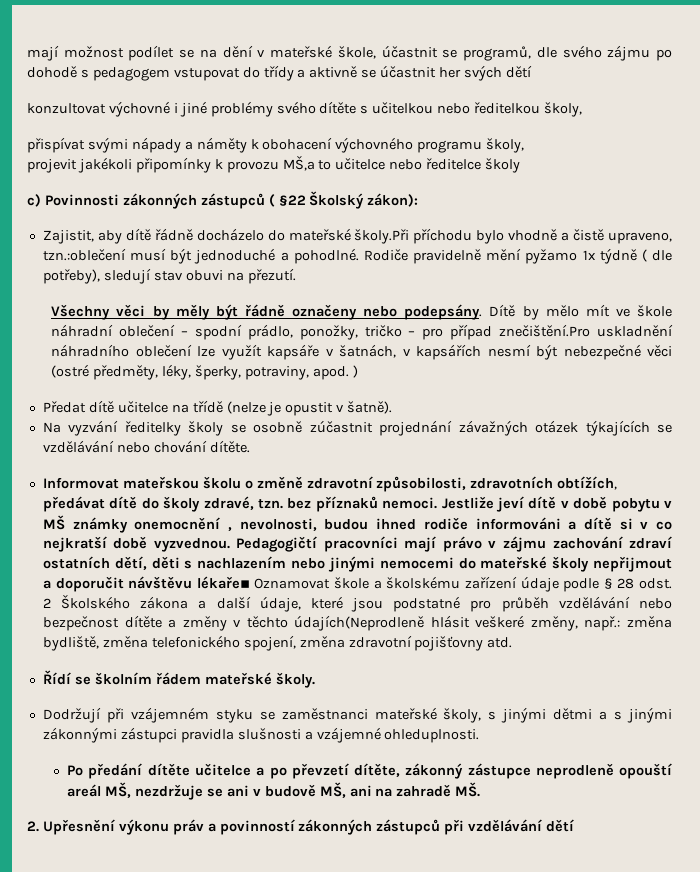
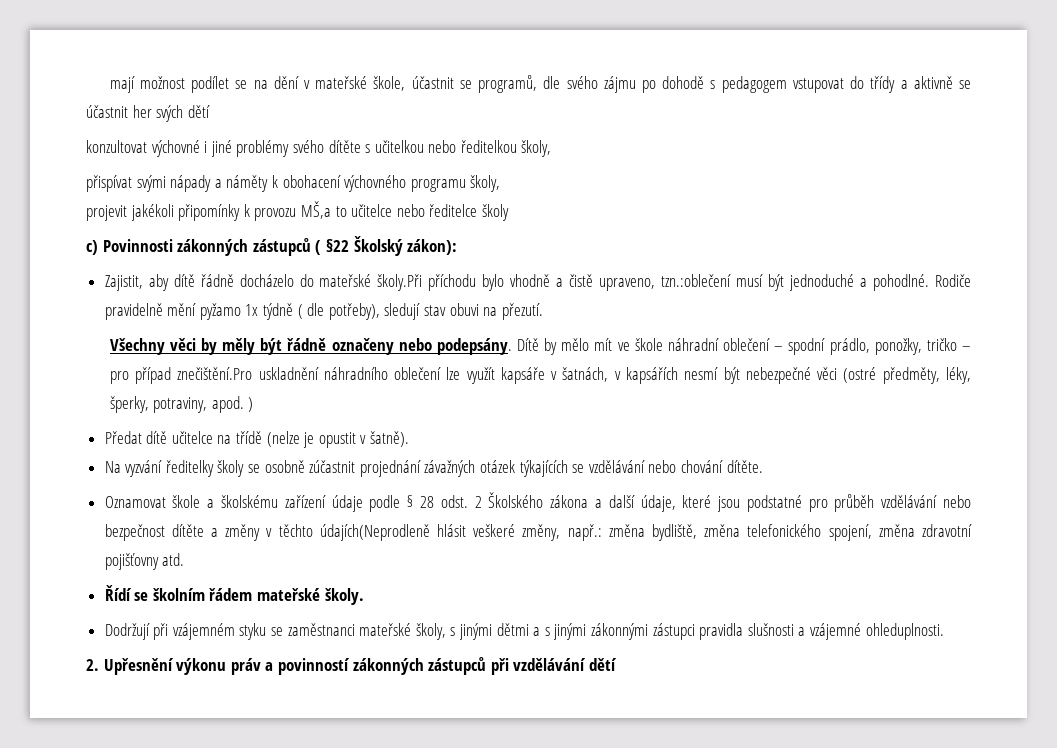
[42,476,618,492] [42,496,672,512] [42,515,672,533] [42,536,672,552] [42,556,672,572] [42,576,250,592] Informovat mateřskou školu o změně zdravotní způsobilosti, zdravotních obtížích, předávat dítě do školy zdravé, tzn. bez příznaků nemoci. Jestliže jeví dítě v době pobytu v MŠ známky onemocnění , nevolnosti, budou ihned rodiče informováni a dítě si v co nejkratší době vyzvednou. Pedagogičtí pracovníci mají právo v zájmu zachování zdraví ostatních dětí, děti s nachlazením nebo jinými nemocemi do mateřské školy nepřijmout a doporučit návštěvu lékaře▪ -> (763, 466) none
[67,763,672,779] [67,782,481,800] // Po předání dítěte učitelce a po převzetí dítěte, zákonný zástupce neprodleně opouští areál MŠ, nezdržuje se ani v budově MŠ, ani na zahradě MŠ. -> (944, 631) none

